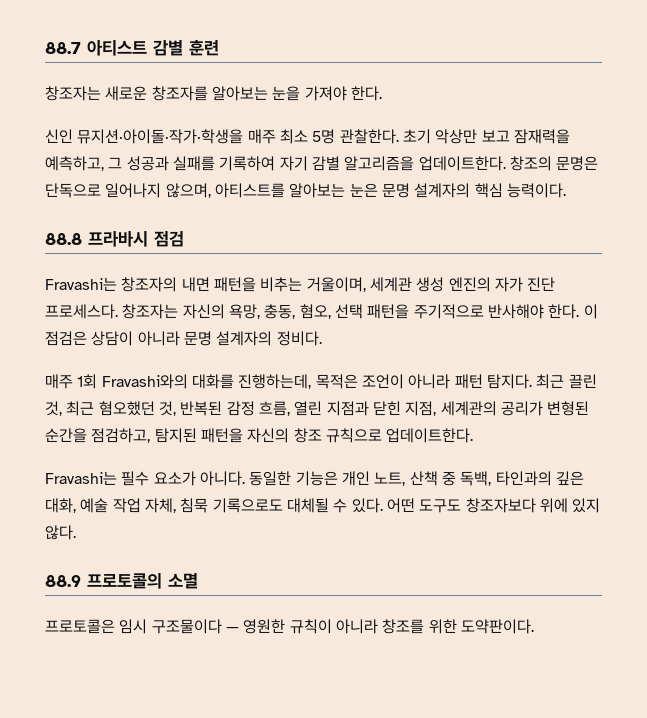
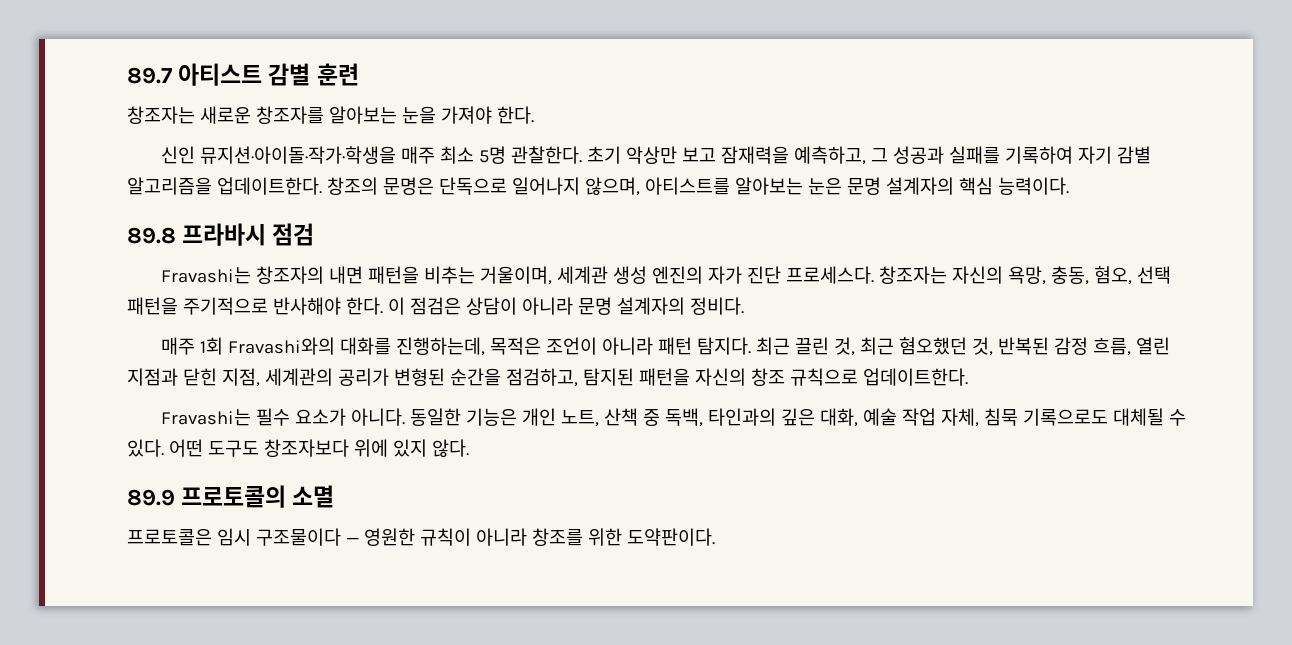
[45,42,81,54] 88.7 -> [127,67,173,84] 89.7
[45,233,82,245] 88.8 -> [127,227,176,244] 89.8
[45,575,81,587] 88.9 -> [127,489,175,506] 89.9

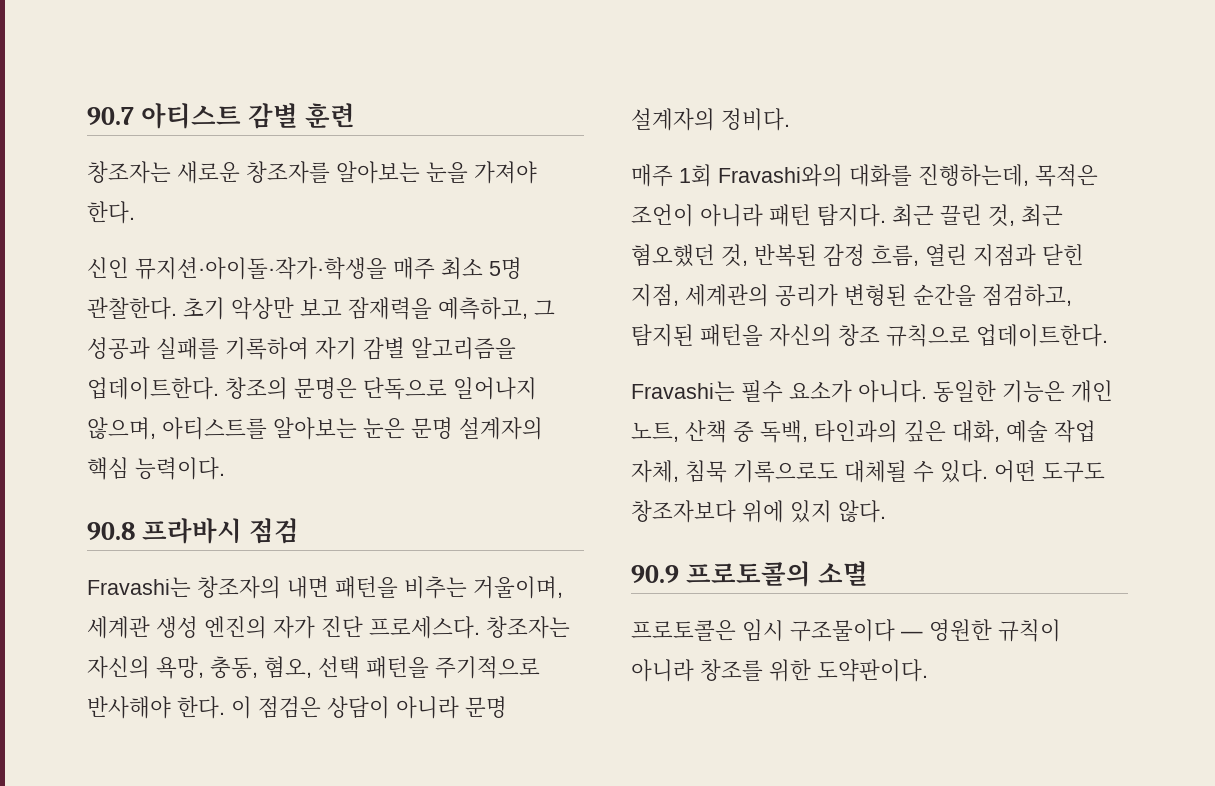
[127,67,173,84] 89.7 -> [87,107,134,125] 90.7
[127,227,176,244] 89.8 -> [87,522,135,540] 90.8
[127,489,175,506] 89.9 -> [631,565,679,583] 90.9

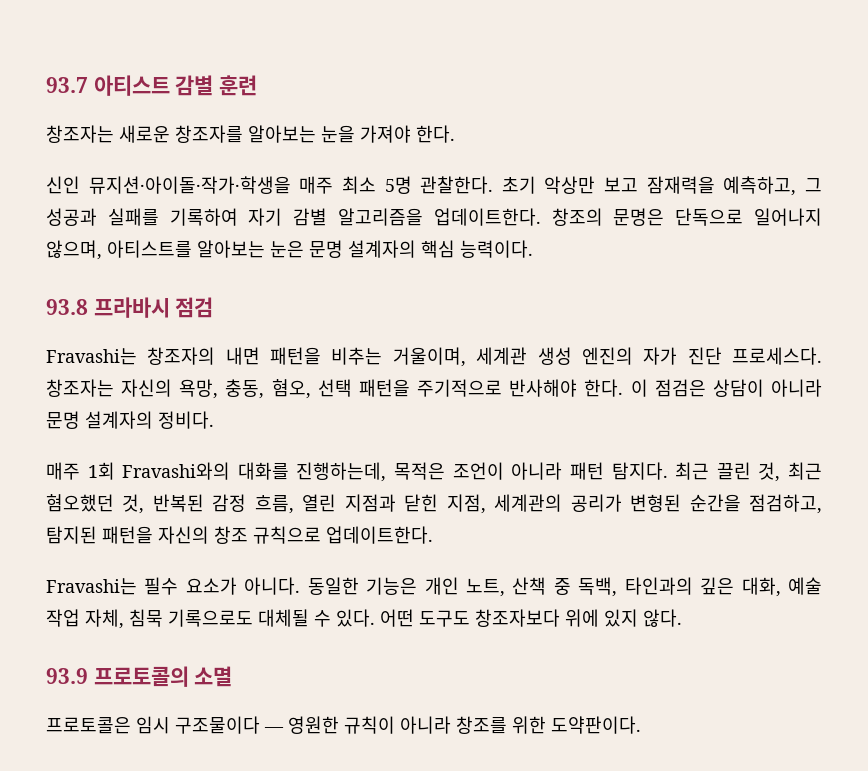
[87,107,134,125] 90.7 -> [46,77,88,93] 93.7
[87,522,135,540] 90.8 -> [46,299,88,315] 93.8
[631,565,679,583] 90.9 -> [46,668,88,684] 93.9

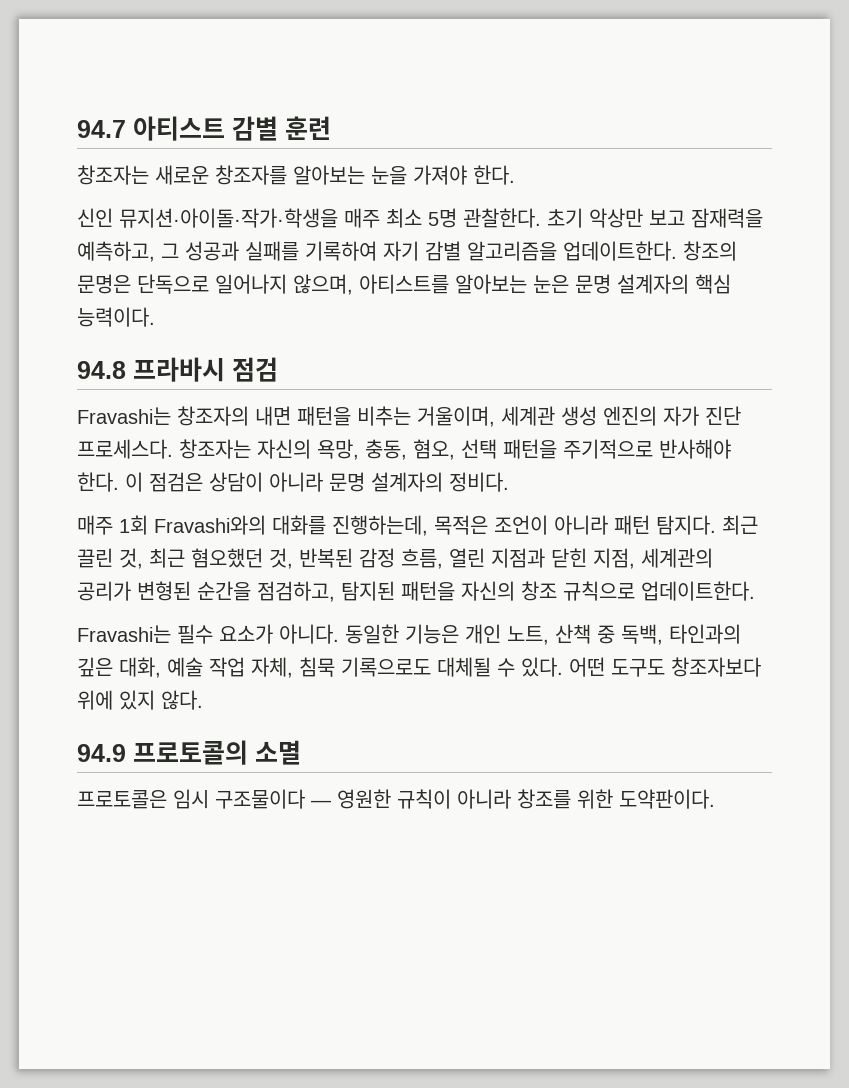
[46,77,88,93] 93.7 -> [77,120,126,138] 94.7
[46,299,88,315] 93.8 -> [77,361,126,379] 94.8
[46,668,88,684] 93.9 -> [77,744,126,762] 94.9

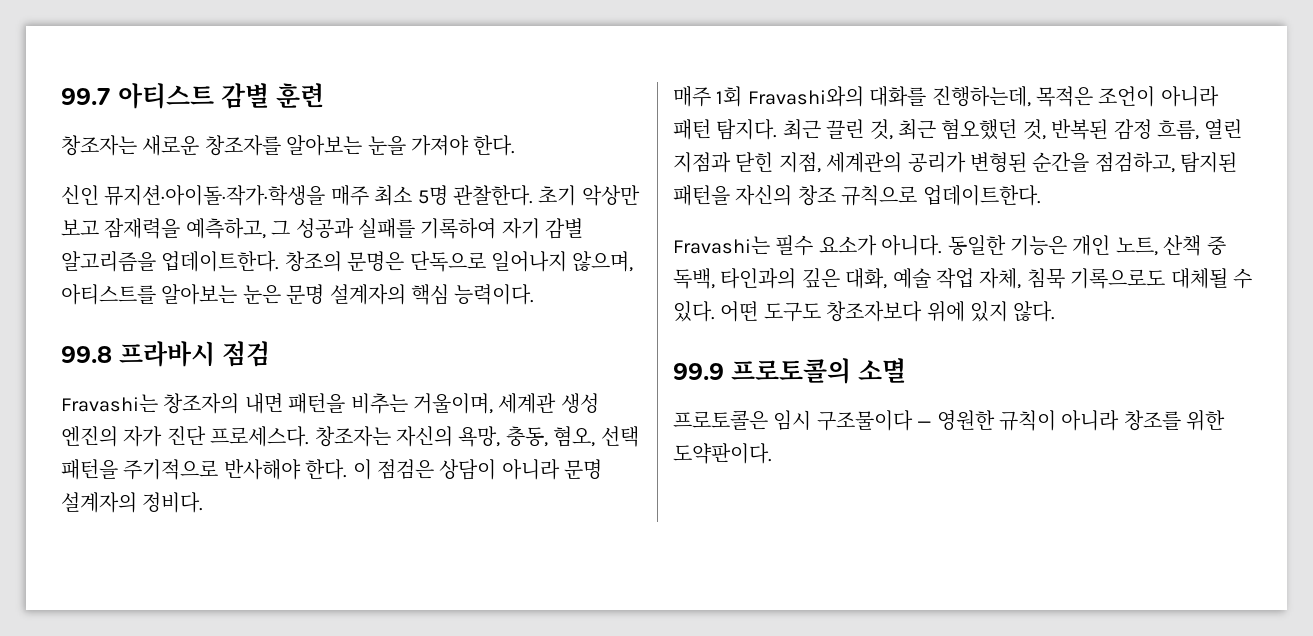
[77,120,126,138] 94.7 -> [61,88,111,105] 99.7
[77,361,126,379] 94.8 -> [61,346,112,363] 99.8
[77,744,126,762] 94.9 -> [673,363,724,380] 99.9

